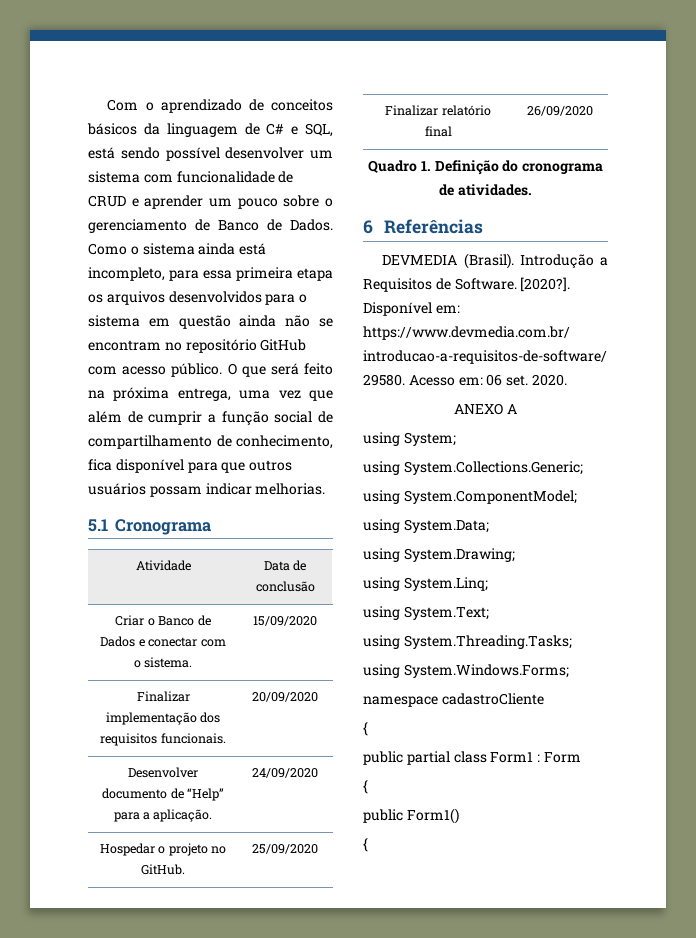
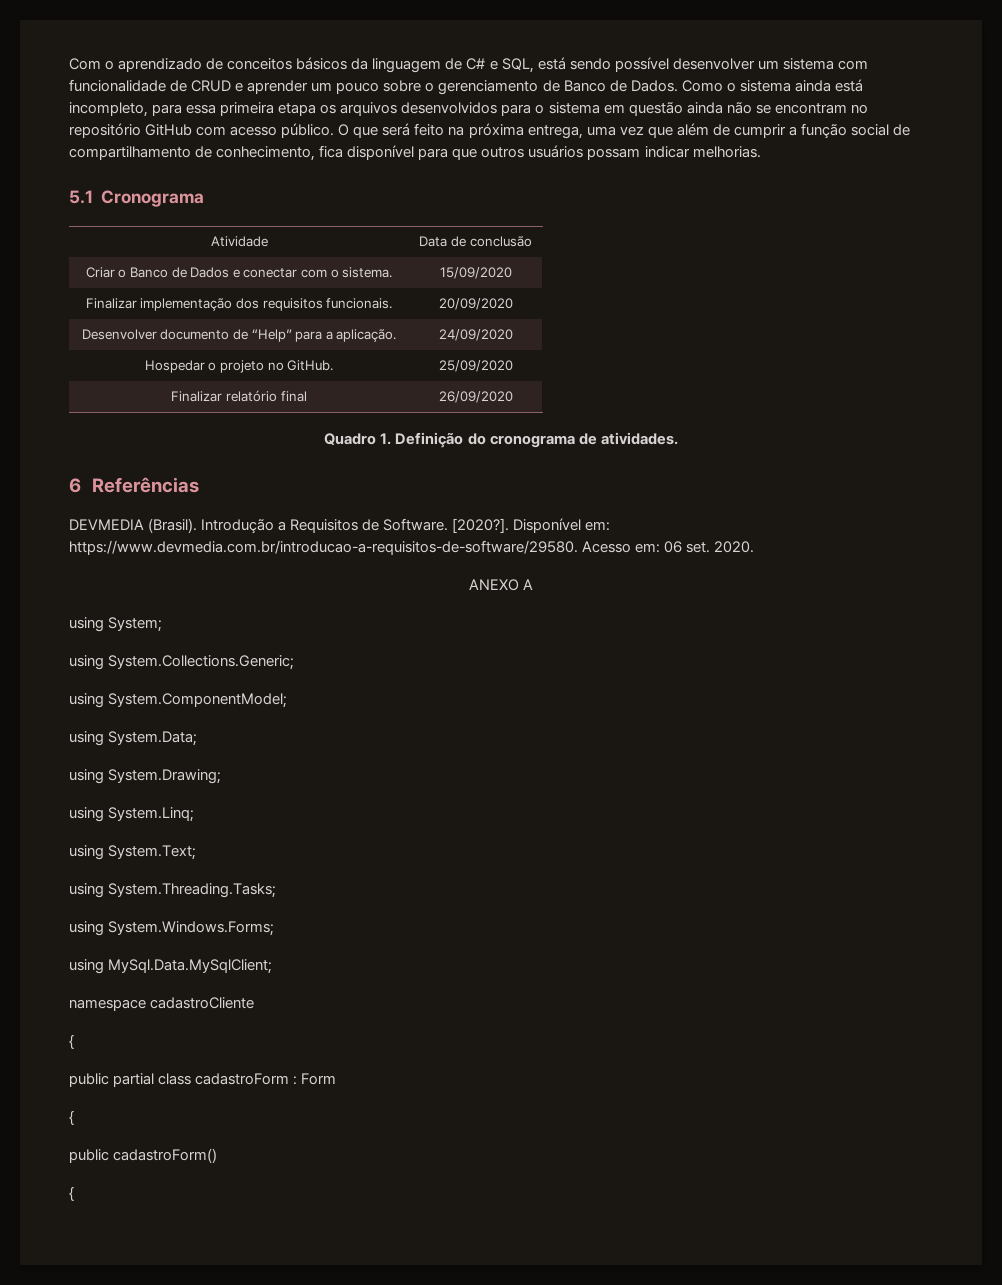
(569, 671) none -> [69,959,273,974] // using MySql.Data.MySqlClient;
[490,752,534,763] Form1 -> [195,1073,290,1085] cadastroForm
[406,808,459,824] Form1() -> [113,1148,218,1163] cadastroForm()

